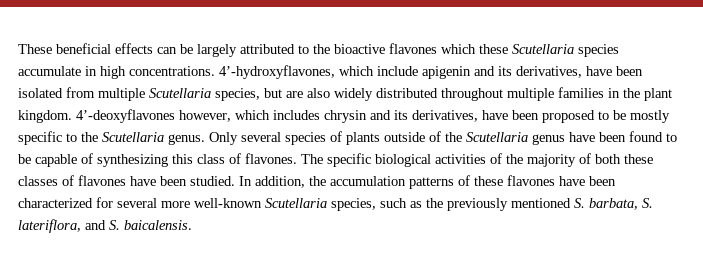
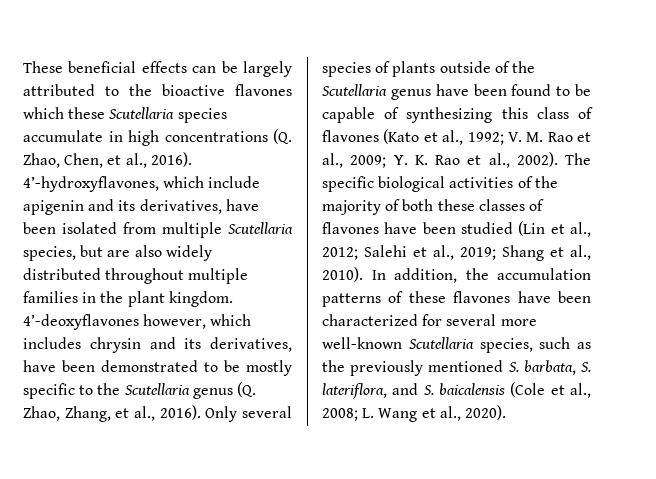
[129,66,215,76] concentrations. -> [164,129,292,144] [23,152,192,168] concentrations (Q. Zhao, Chen, et al., 2016).
[542,110,595,123] proposed -> [101,360,198,372] demonstrated
[168,134,205,145] genus. -> [192,382,256,399] [23,405,201,422] genus (Q. Zhao, Zhang, et al., 2016).
[245,153,297,164] flavones. -> [322,129,591,145] [322,152,558,168] flavones (Kato et al., 1992; V. M. Rao et al., 2009; Y. K. Rao et al., 2002).
[190,176,235,186] studied. -> [461,221,591,237] [322,245,591,261] [322,267,363,282] studied (Lin et al., 2012; Salehi et al., 2019; Shang et al., 2010).
[124,220,192,230] baicalensis. -> [439,382,591,398] [322,405,506,422] baicalensis (Cole et al., 2008; L. Wang et al., 2020).

